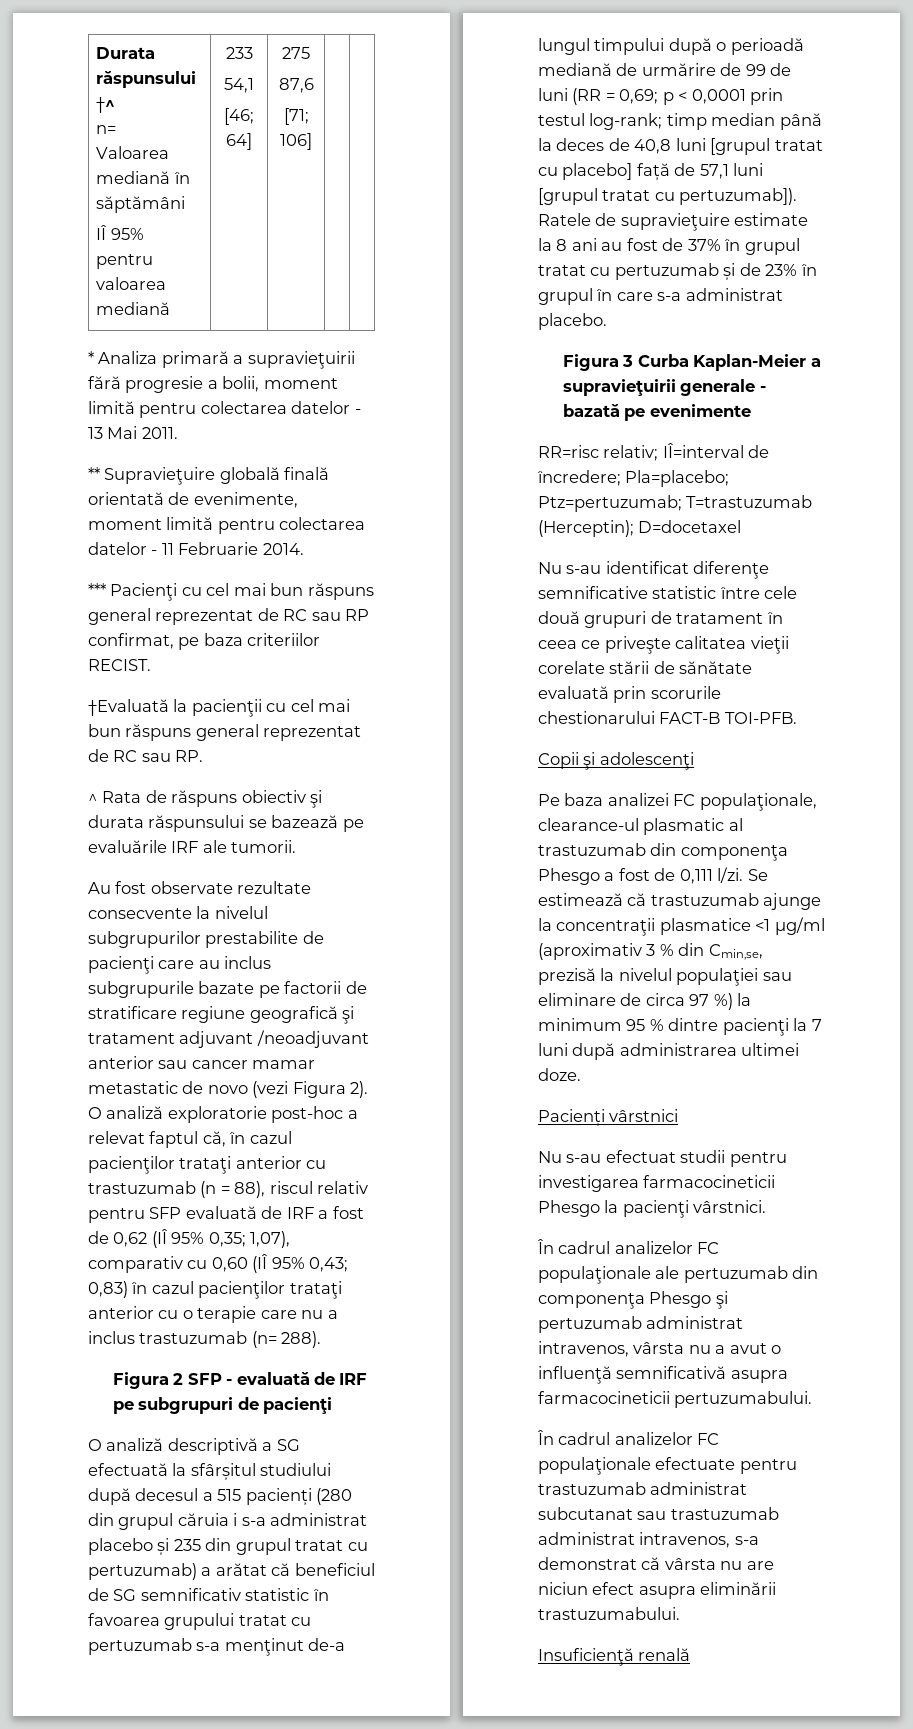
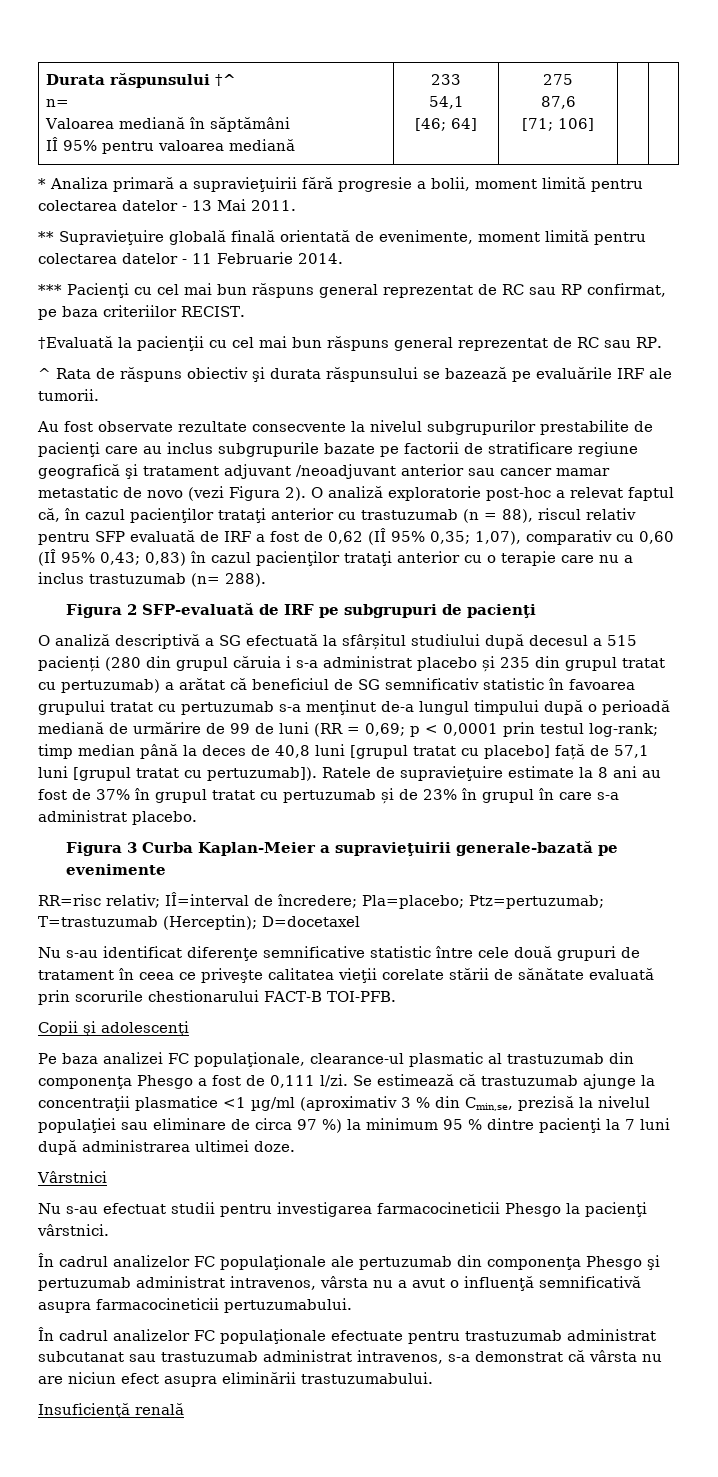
[187,1372,310,1385] SFP - evaluată -> [142,603,255,615] SFP-evaluată
[680,379,766,396] [562,404,620,417] generale - bazată -> [456,841,594,856] generale-bazată
[538,1109,679,1126] Pacienți vârstnici -> [37,1171,107,1183] Vârstnici

